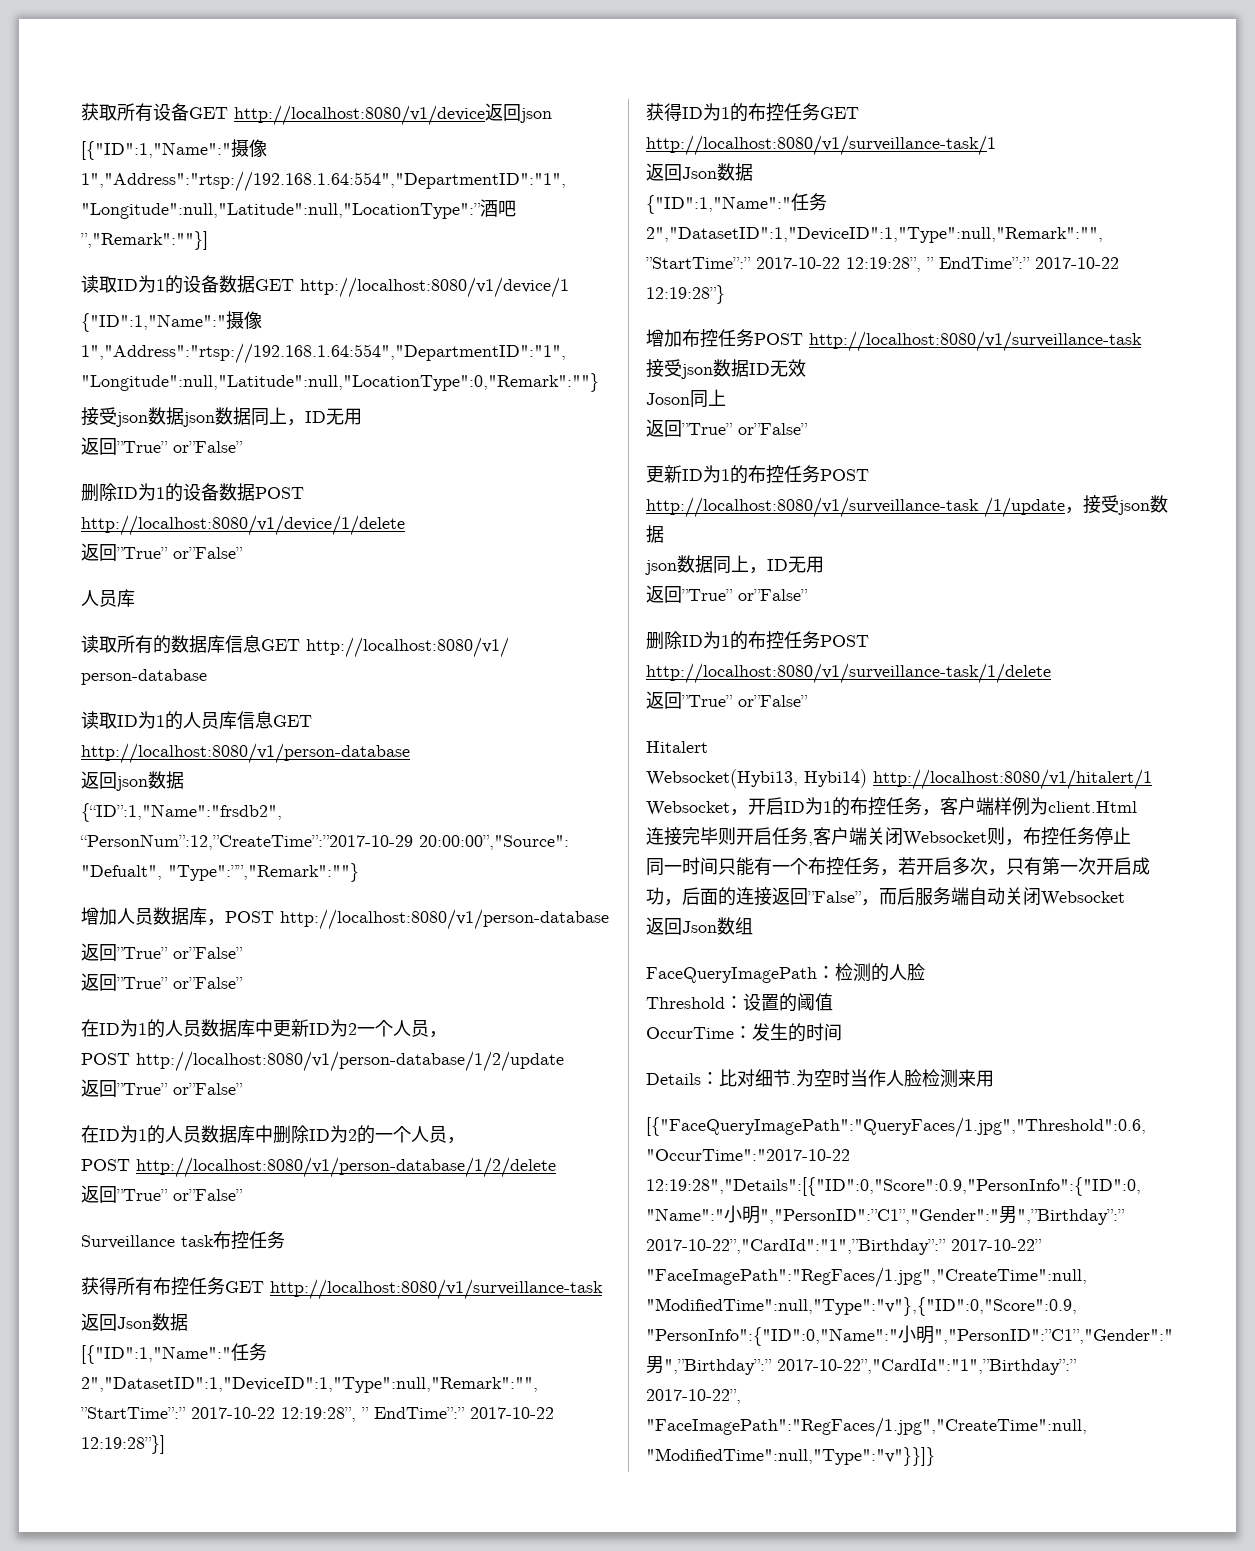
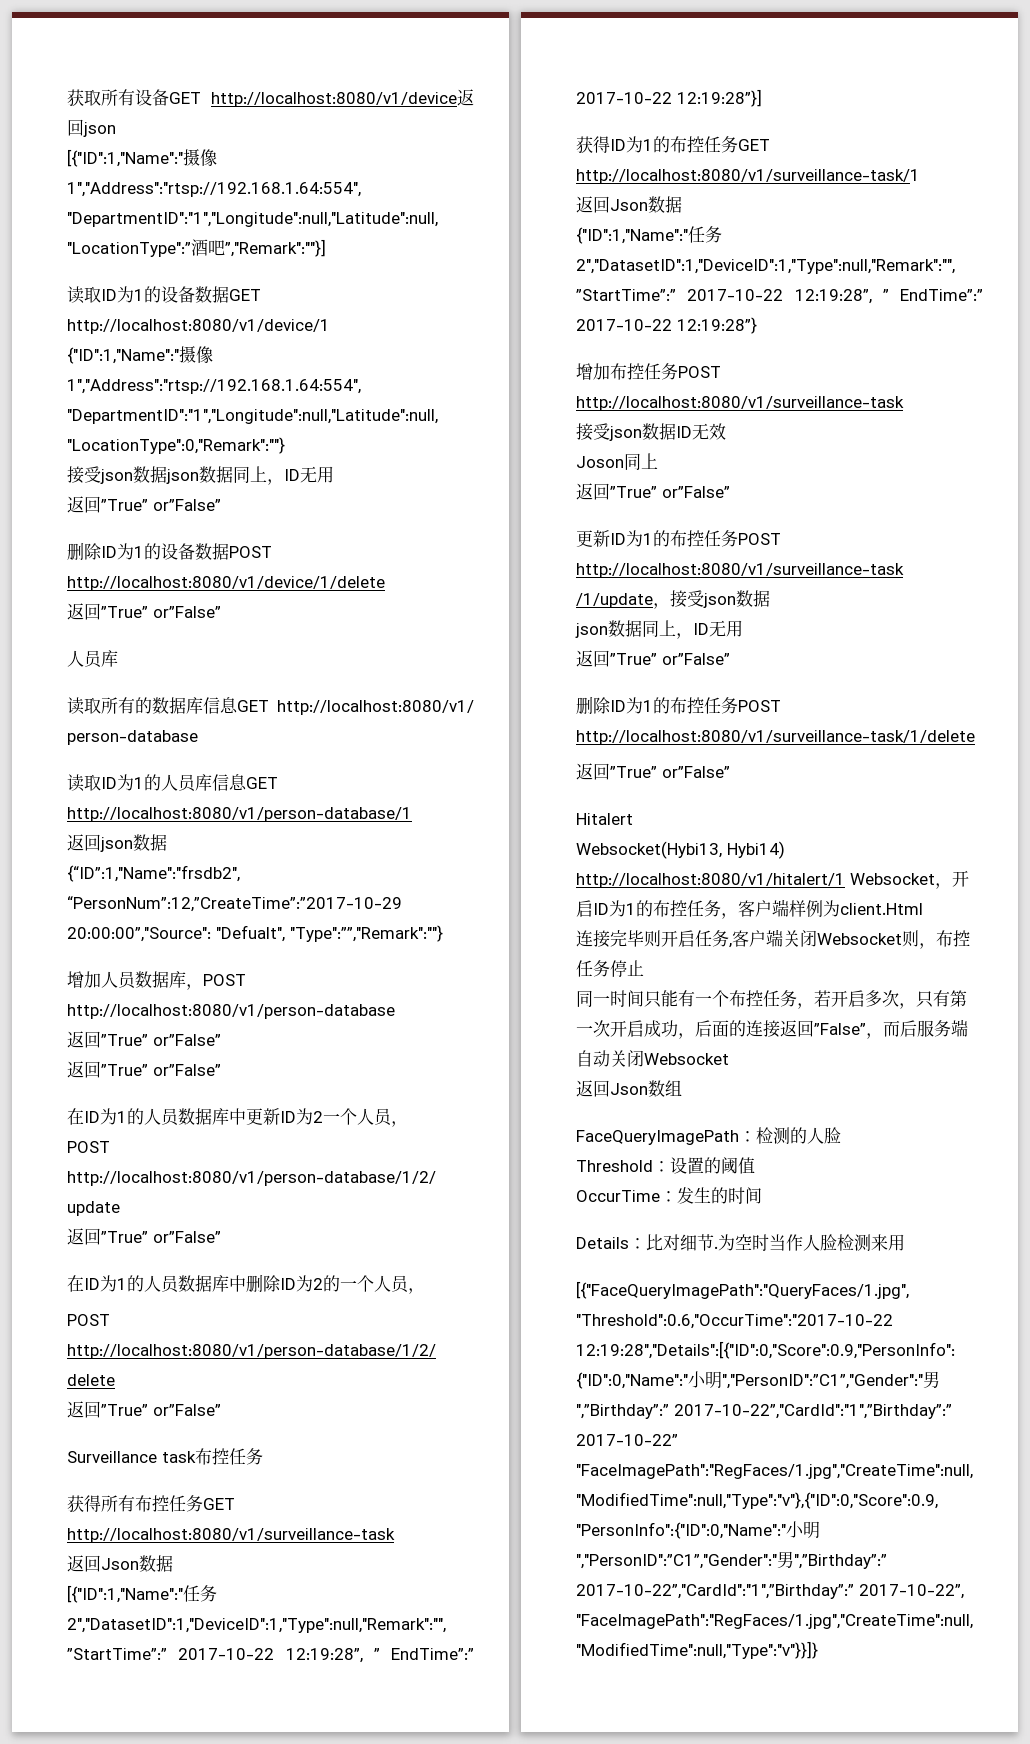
[81,743,410,764] http://localhost:8080/v1/person-database -> [67,807,412,822] http://localhost:8080/v1/person-database/1

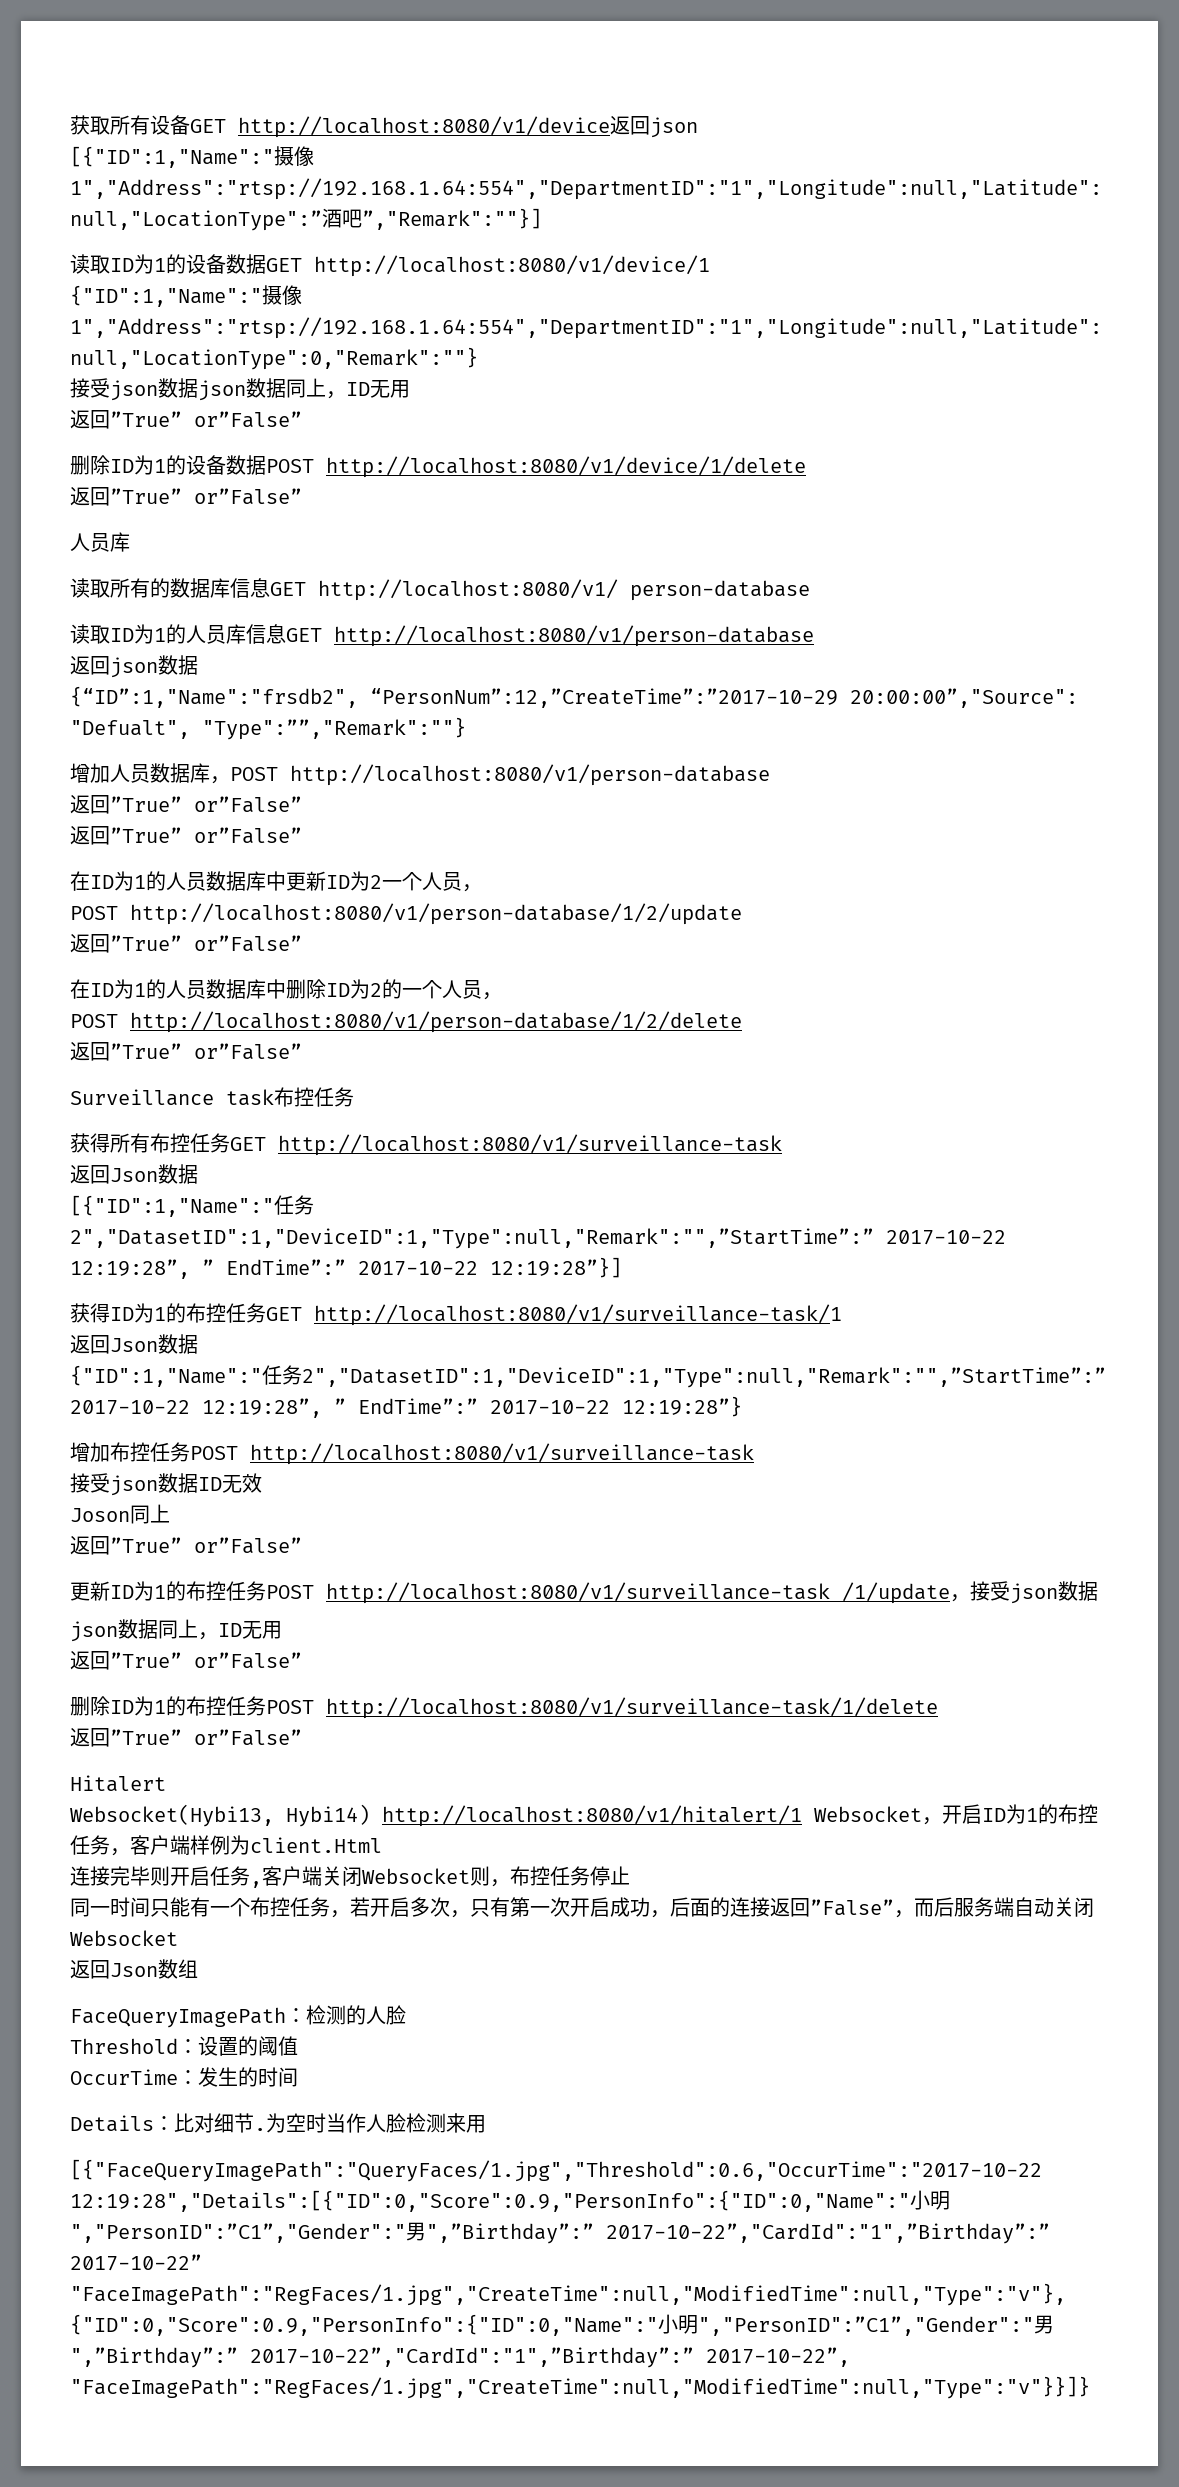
[67,807,412,822] http://localhost:8080/v1/person-database/1 -> [334,625,814,647] http://localhost:8080/v1/person-database

